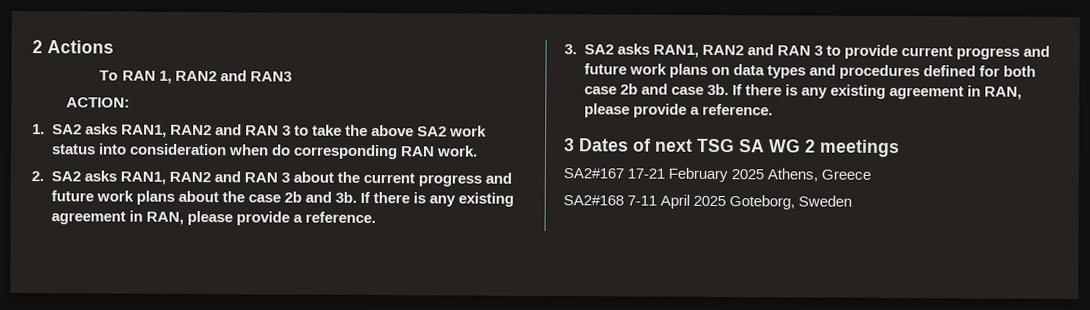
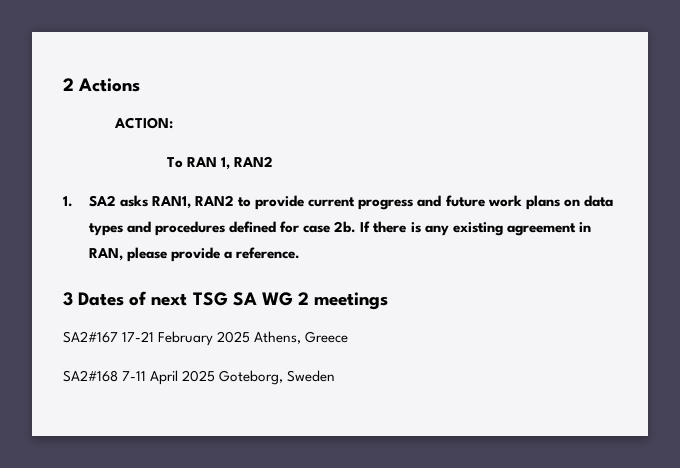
(114, 47) none -> [114,117,174,129] // ACTION:
[219,70,292,82] [65,97,130,108] and RAN3 // ACTION: -> (274, 161) none
[214,124,488,137] [50,143,478,160] [31,170,513,187] [50,190,515,207] [50,210,376,226] [564,43,823,58] and RAN 3 to take the above SA2 work status into consideration when do corresponding RAN work. // 2. SA2 asks RAN1, RAN2 and RAN 3 about the current progress and future work plans about the case 2b and 3b. If there is any existing agreement in RAN, please provide a reference. // 3. SA2 asks RAN1, RAN2 and RAN 3 -> (235, 200) none
[1003,65,1036,77] [583,83,729,96] both case 2b and case 3b. -> [303,221,357,233] case 2b.

